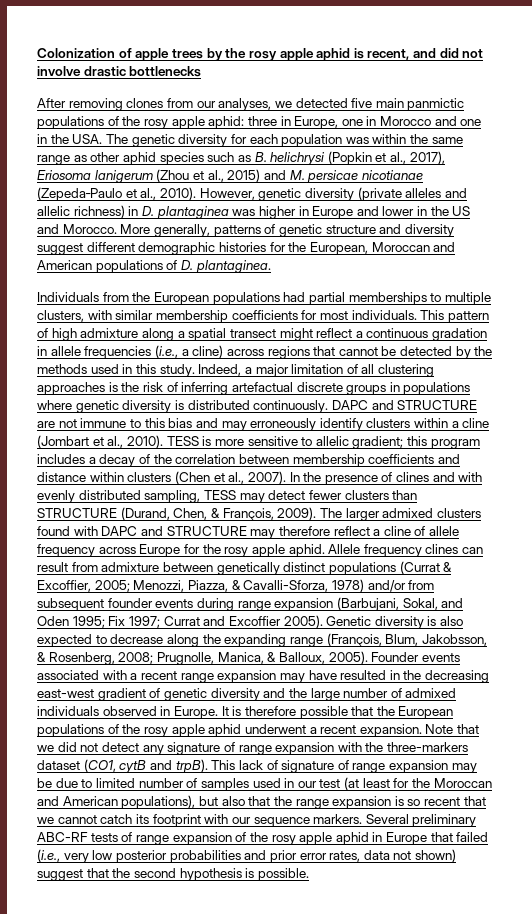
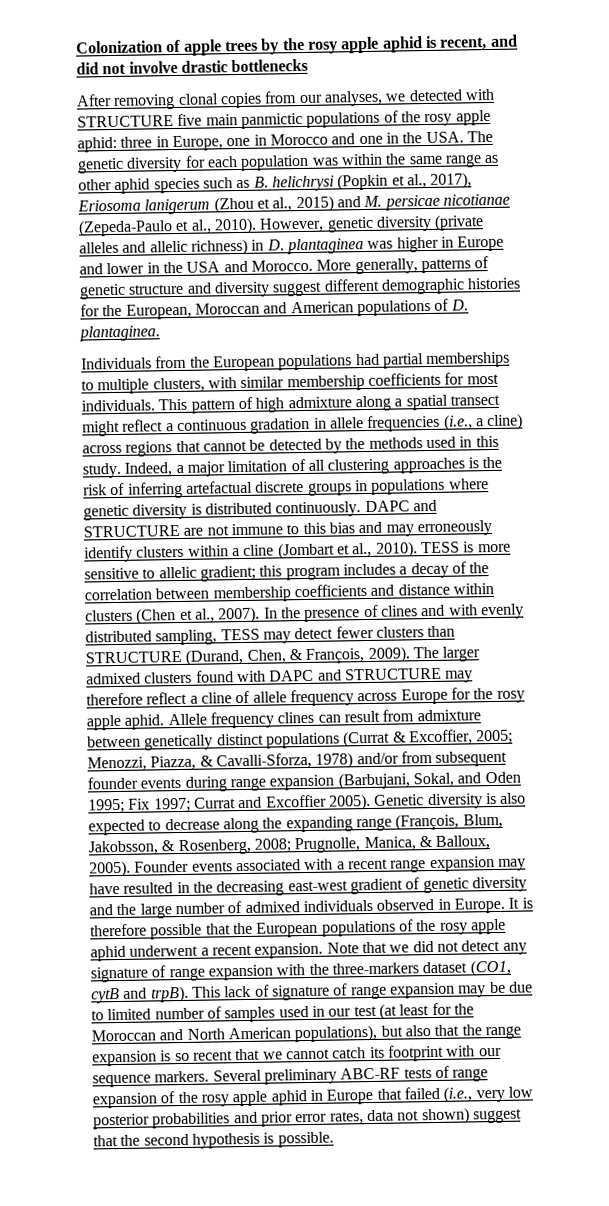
[126,98,164,108] clones -> [177,92,262,109] clonal copies
(348, 103) none -> [464,88,495,101] [77,115,174,128] with STRUCTURE
[452,206,471,216] US -> [186,261,221,273] USA
(59, 801) none -> [186,1028,225,1040] North

